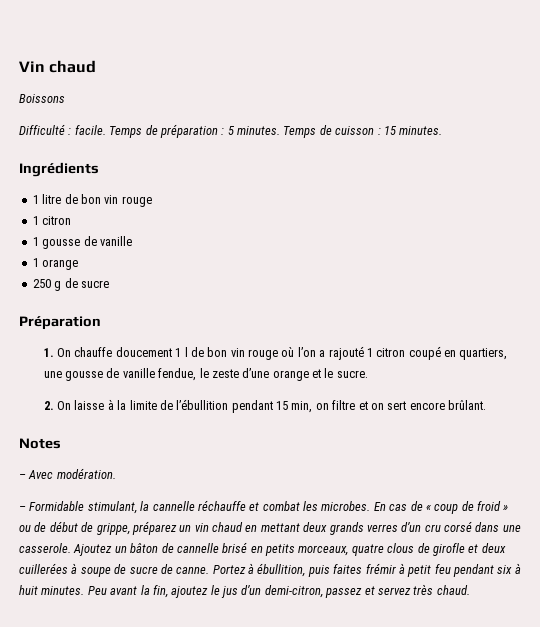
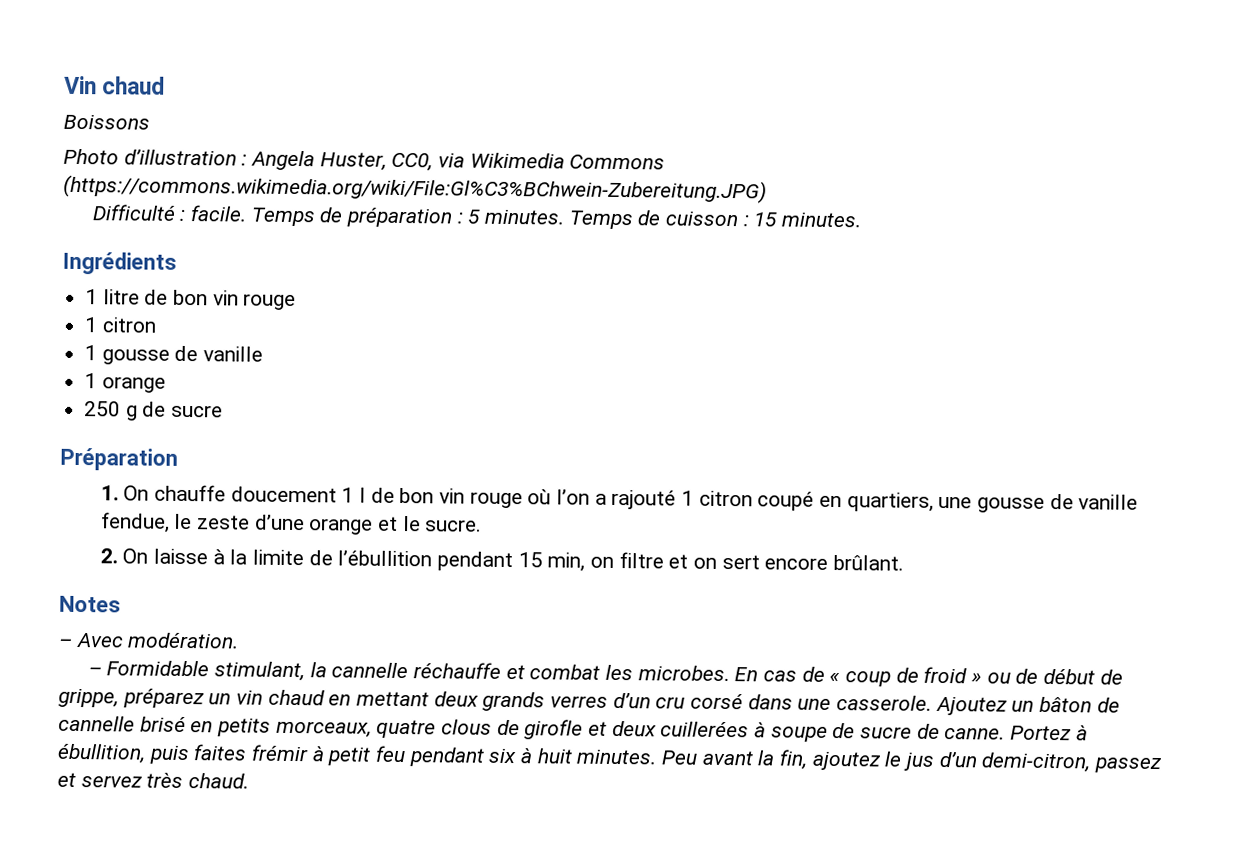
(65, 98) none -> [63,148,666,172] [63,174,767,204] // Photo d’illustration : Angela Huster, CC0, via Wikimedia Commons (https://commons.wikimedia.org/wiki/File:Gl%C3%BChwein-Zubereitung.JPG)

